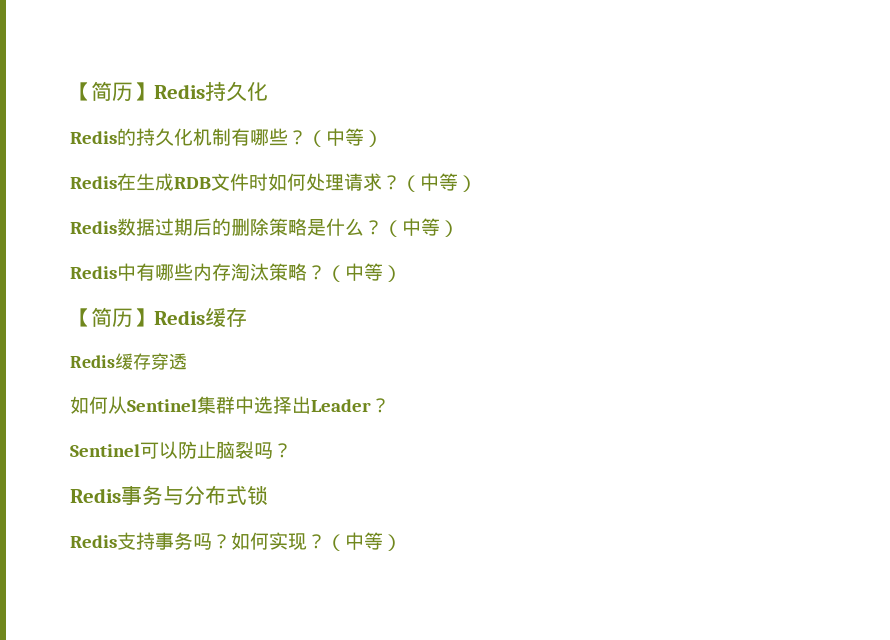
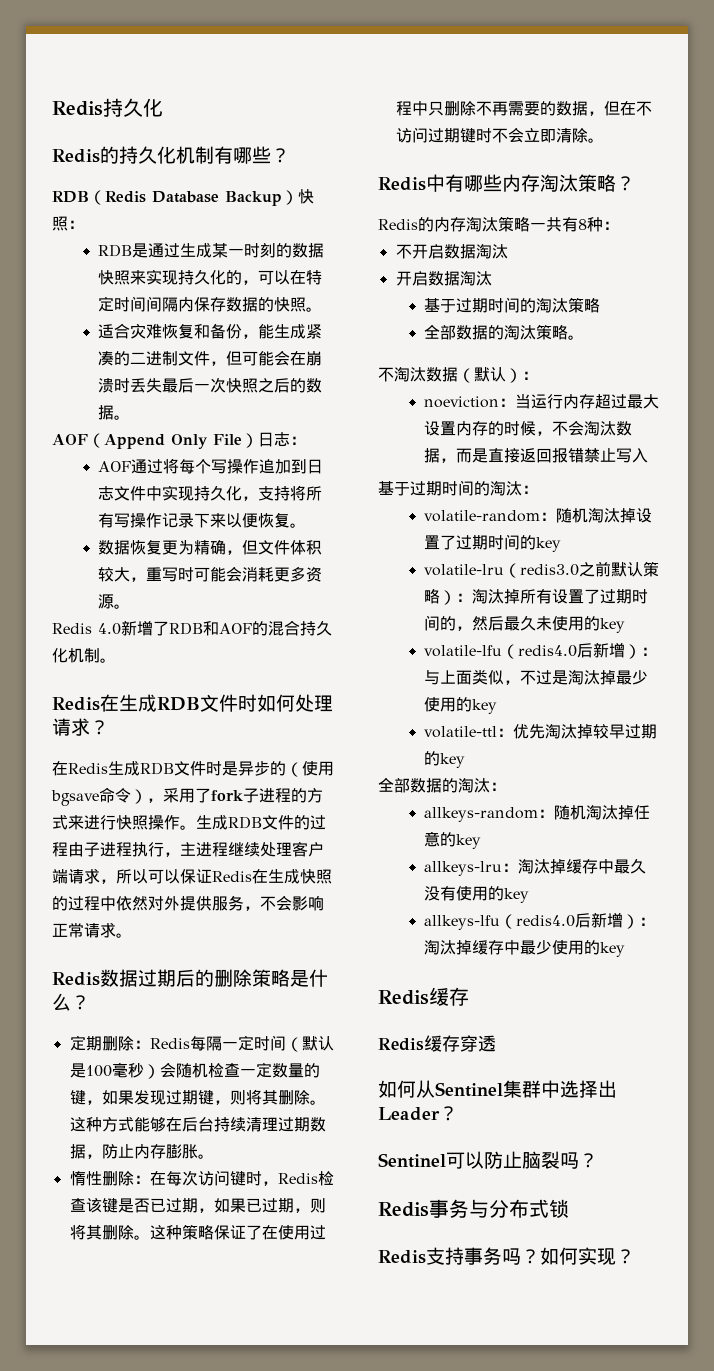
[70,81,154,101] 【简历】 -> (52, 108) none
[307,128,383,147] （中等） -> [52,189,314,206] [52,216,84,231] [98,243,325,258] [98,269,323,285] [98,296,323,312] [98,323,323,339] [98,350,323,366] [98,377,323,393] [98,405,131,420] [52,432,306,449] [98,458,324,474] [98,485,323,501] [98,513,307,528] [98,540,323,555] [98,566,323,582] [98,594,131,609] [52,620,332,636] [52,648,116,663] // RDB（Redis Database Backup）快照： // RDB是通过生成某一时刻的数据快照来实现持久化的，可以在特定时间间隔内保存数据的快照。 // 适合灾难恢复和备份，能生成紧凑的二进制文件，但可能会在崩溃时丢失最后一次快照之后的数据。 // AOF（Append Only File）日志： // AOF通过将每个写操作追加到日志文件中实现持久化，支持将所有写操作记录下来以便恢复。 // 数据恢复更为精确，但文件体积较大，重写时可能会消耗更多资源。 // Redis 4.0新增了RDB和AOF的混合持久化机制。
[401,173,477,192] （中等） -> [52,761,334,777] [51,787,323,806] [52,815,326,830] [52,841,324,857] [52,868,332,884] [52,895,324,911] [52,922,132,938] // 在Redis生成RDB文件时是异步的（使用bgsave命令），采用了fork子进程的方式来进行快照操作。生成RDB文件的过程由子进程执行，主进程继续处理客户端请求，所以可以保证Redis在生成快照的过程中依然对外提供服务，不会影响正常请求。
[383,218,459,237] （中等） -> [69,1035,334,1052] [69,1062,320,1079] [69,1089,326,1105] [69,1117,326,1132] [69,1144,214,1159] [69,1170,334,1186] [69,1198,326,1213] [69,1224,326,1240] [395,101,652,116] [395,127,604,143] // 定期删除：Redis每隔一定时间（默认是100毫秒）会随机检查一定数量的键，如果发现过期键，则将其删除。这种方式能够在后台持续清理过期数据，防止内存膨胀。 // 惰性删除：在每次访问键时，Redis检查该键是否已过期，如果已过期，则将其删除。这种策略保证了在使用过程中只删除不再需要的数据，但在不访问过期键时不会立即清除。
[326,263,402,282] [70,307,154,327] （中等） // 【简历】 -> [378,216,619,232] [395,244,508,259] [395,271,492,286] [424,297,601,313] [424,324,585,340] [378,367,538,383] [424,394,660,409] [424,420,633,436] [424,448,649,463] [378,480,538,496] [424,508,653,523] [424,534,562,552] [424,561,660,578] [424,589,649,605] [424,615,626,633] [424,642,658,659] [424,669,649,685] [424,697,498,714] [424,724,658,739] [424,751,466,768] [378,777,506,793] [424,805,651,822] [424,831,482,849] [424,858,647,876] [424,886,530,903] [424,912,656,930] [424,940,626,957] // Redis的内存淘汰策略一共有8种： // 不开启数据淘汰 // 开启数据淘汰 // 基于过期时间的淘汰策略 // 全部数据的淘汰策略。 // 不淘汰数据（默认）： // noeviction：当运行内存超过最大设置内存的时候，不会淘汰数据，而是直接返回报错禁止写入 // 基于过期时间的淘汰： // volatile-random：随机淘汰掉设置了过期时间的key // volatile-lru（redis3.0之前默认策略）：淘汰掉所有设置了过期时间的，然后最久未使用的key // volatile-lfu（redis4.0后新增）：与上面类似，不过是淘汰掉最少使用的key // volatile-ttl：优先淘汰掉较早过期的key // 全部数据的淘汰： // allkeys-random：随机淘汰掉任意的key // allkeys-lru：淘汰掉缓存中最久没有使用的key // allkeys-lfu（redis4.0后新增）：淘汰掉缓存中最少使用的key //
[326,532,402,551] （中等） -> (635, 1256) none

